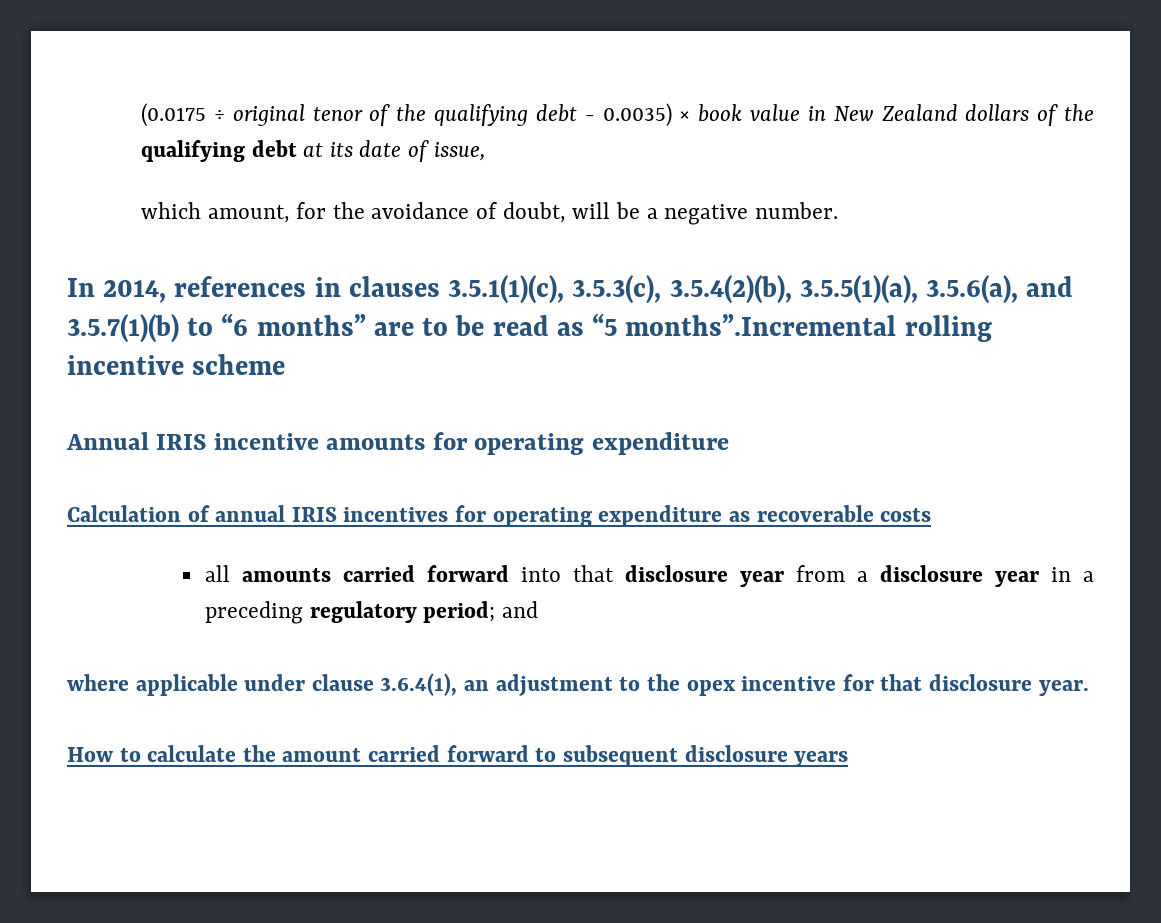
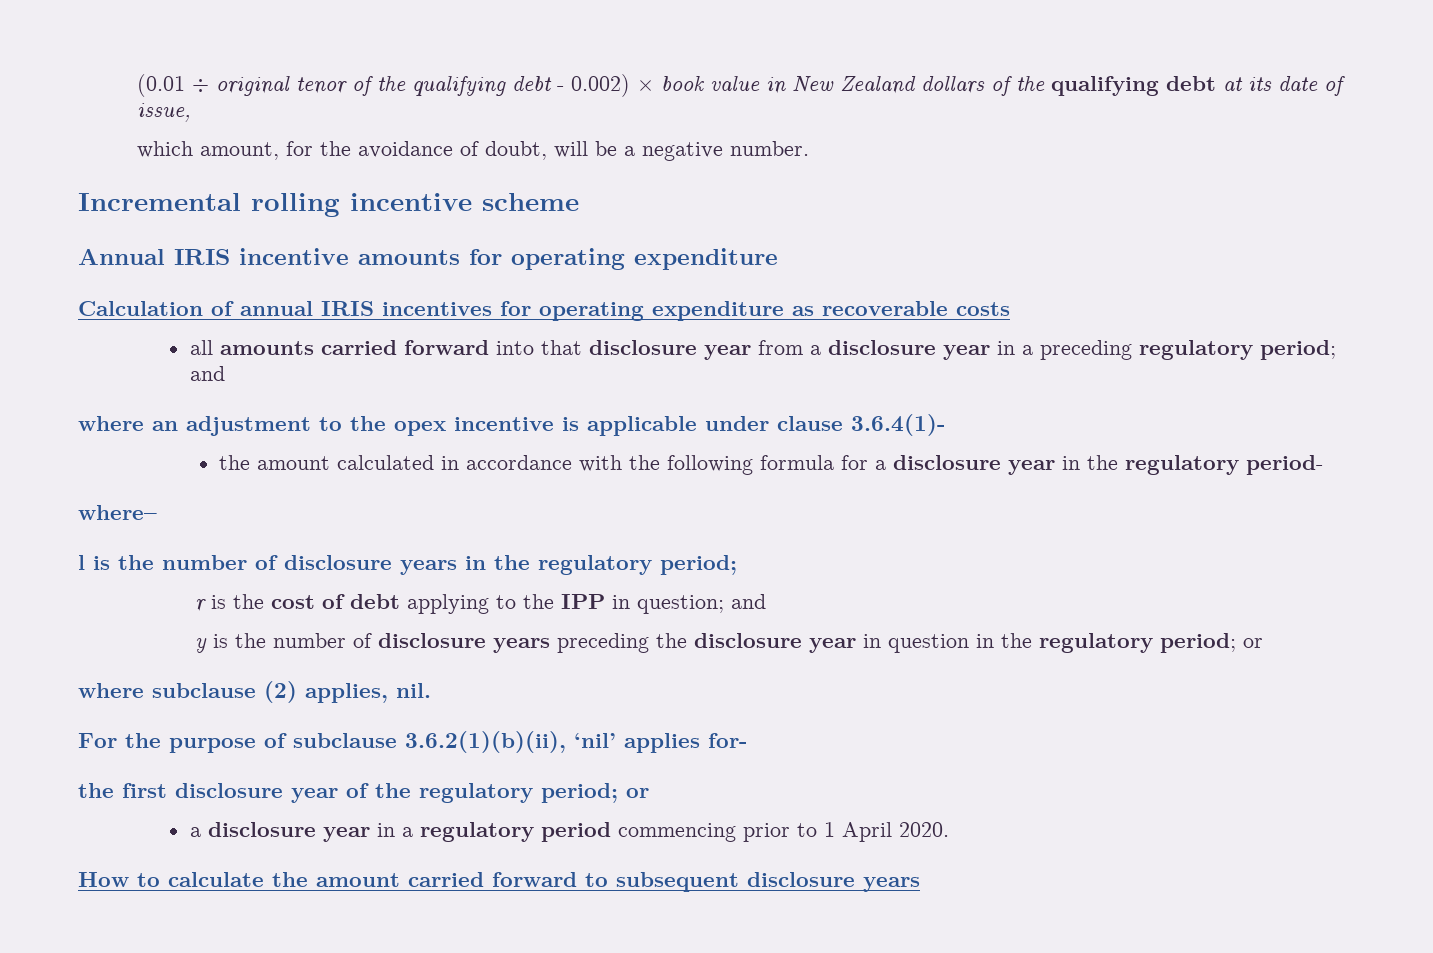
[141,103,207,127] (0.0175 -> [136,74,185,97] (0.01
[602,103,672,127] 0.0035) -> [570,74,630,97] 0.002)
[67,275,1074,304] [67,313,897,343] In 2014, references in clauses 3.5.1(1)(c), 3.5.3(c), 3.5.4(2)(b), 3.5.5(1)(a), 3.5.6(a), and 3.5.7(1)(b) to “6 months” are to be read as “5 months”.Incremental -> [78,193,241,211] Incremental
[135,673,458,696] applicable under clause 3.6.4(1), -> (144, 423) none
[842,674,1089,696] for that disclosure year. -> [562,414,945,436] [218,455,1323,475] [78,505,157,520] [78,555,737,575] [195,594,767,614] [195,633,1264,653] [78,681,431,703] [78,731,747,753] [78,783,649,803] [189,822,949,842] is applicable under clause 3.6.4(1)- // the amount calculated in accordance with the following formula for a disclosure year in the regulatory period- // where– // l is the number of disclosure years in the regulatory period; // r is the cost of debt applying to the IPP in question; and // y is the number of disclosure years preceding the disclosure year in question in the regulatory period; or // where subclause (2) applies, nil. // For the purpose of subclause 3.6.2(1)(b)(ii), ‘nil’ applies for- // the first disclosure year of the regulatory period; or // a disclosure year in a regulatory period commencing prior to 1 April 2020.

